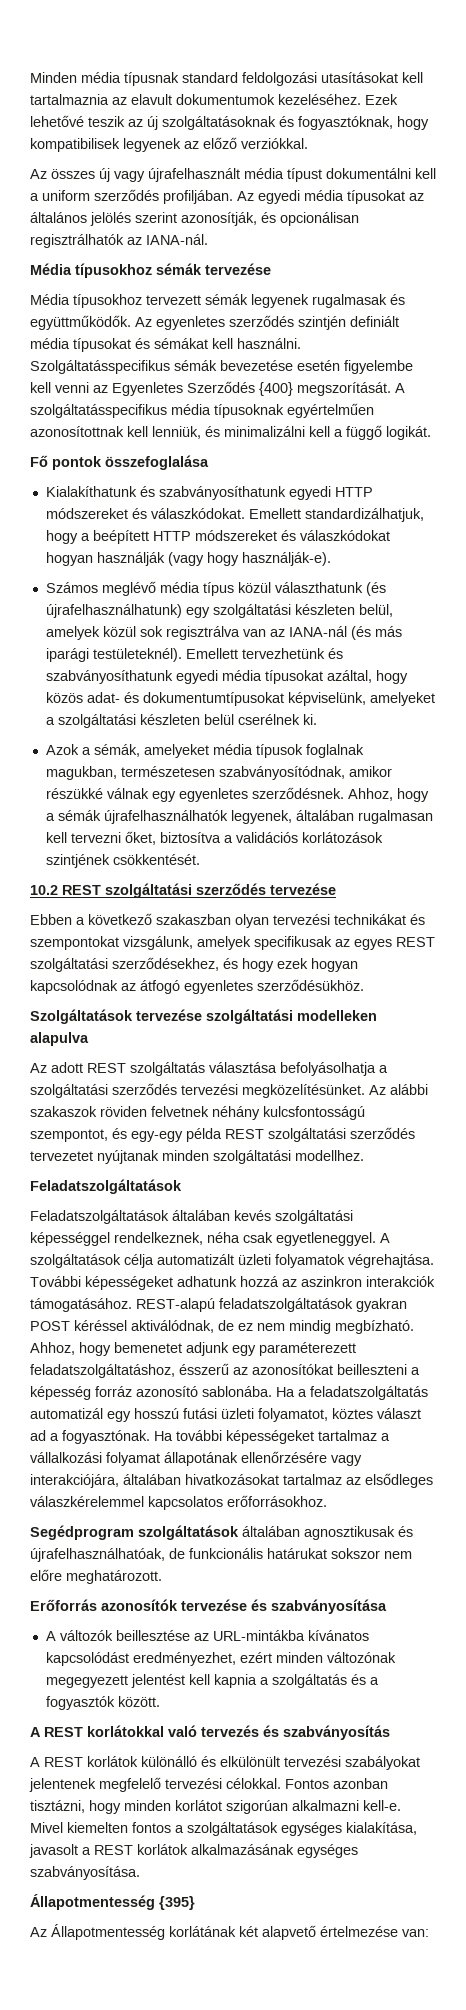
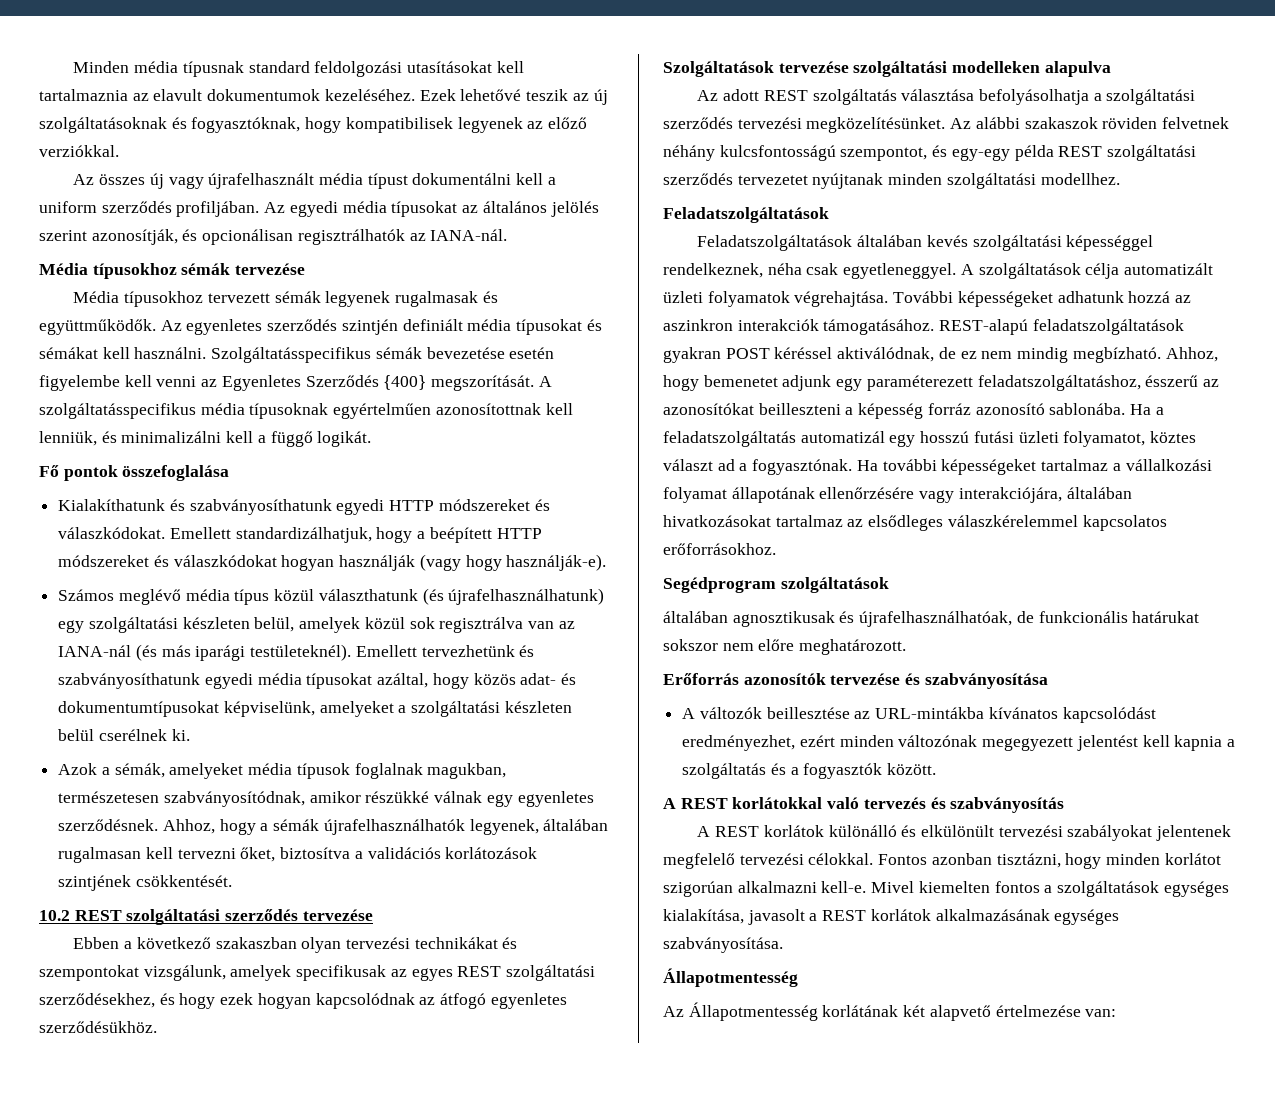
(239, 1532) none -> (889, 585) //
[159,1896,195,1910] {395} -> (798, 977) none

